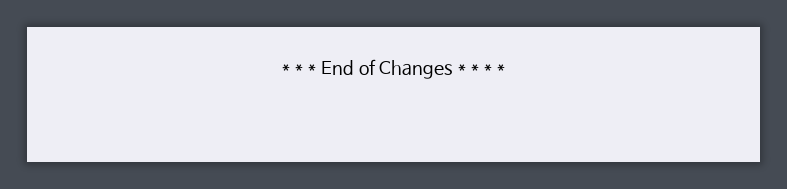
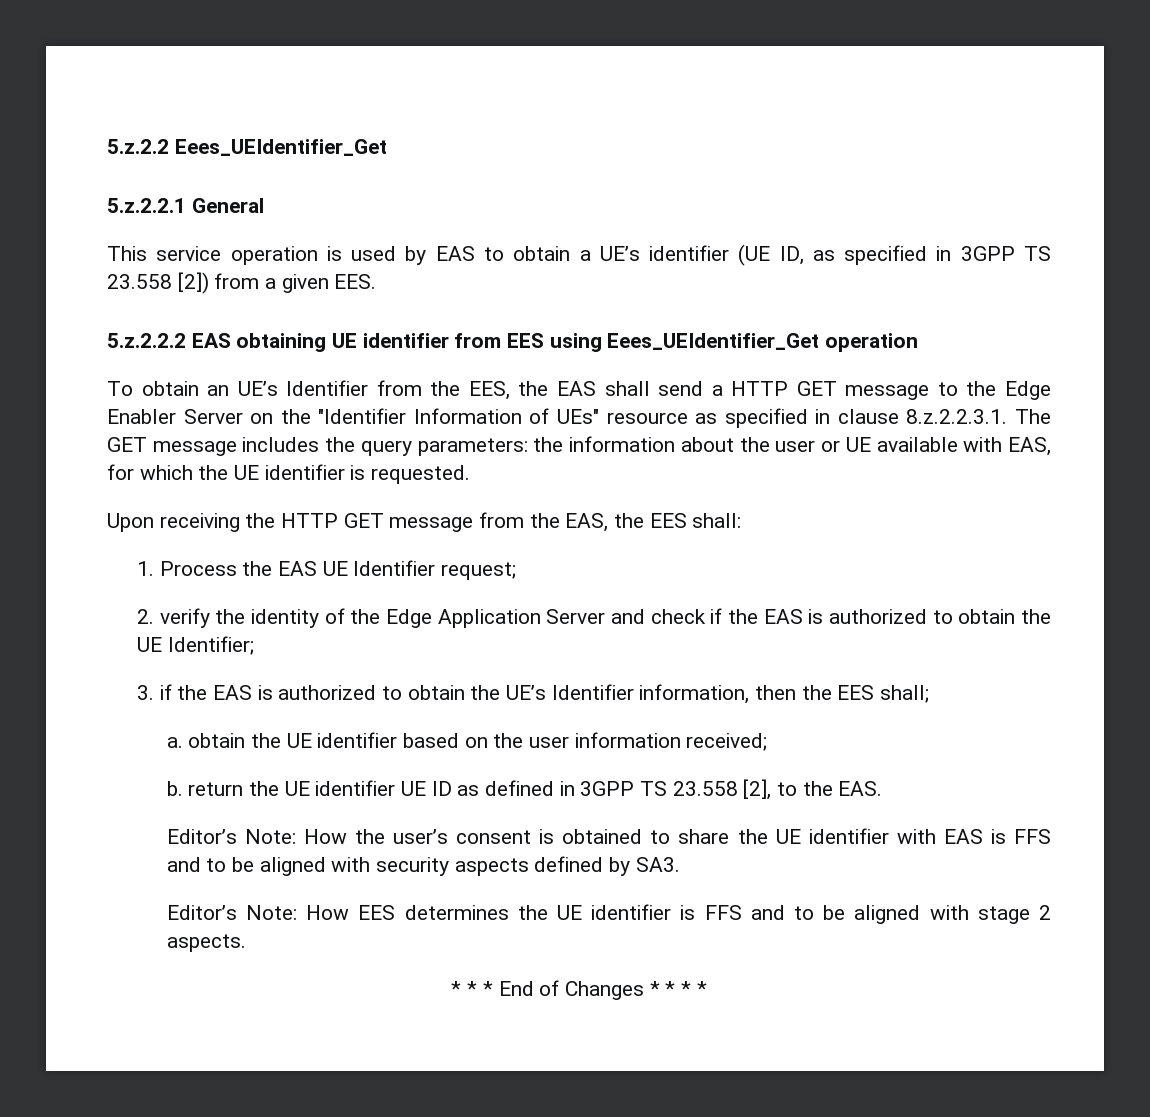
(282, 69) none -> [107,139,387,156] [107,198,264,213] [107,244,1052,266] [107,272,377,294] [107,333,919,352] [107,380,1051,400] [107,408,1051,428] [107,436,1051,456] [107,464,471,484] [107,512,742,532] [136,560,516,580] [136,608,1051,628] [136,636,254,655] [136,684,929,704] [166,732,768,751] [166,779,883,800] [166,828,1051,844] [166,856,680,876] [166,904,1051,924] [166,934,246,952] 5.z.2.2 Eees_UEIdentifier_Get // 5.z.2.2.1 General // This service operation is used by EAS to obtain a UE’s identifier (UE ID, as specified in 3GPP TS 23.558 [2]) from a given EES. // 5.z.2.2.2 EAS obtaining UE identifier from EES using Eees_UEIdentifier_Get operation // To obtain an UE’s Identifier from the EES, the EAS shall send a HTTP GET message to the Edge Enabler Server on the "Identifier Information of UEs" resource as specified in clause 8.z.2.2.3.1. The GET message includes the query parameters: the information about the user or UE available with EAS, for which the UE identifier is requested. // Upon receiving the HTTP GET message from the EAS, the EES shall: // 1. Process the EAS UE Identifier request; // 2. verify the identity of the Edge Application Server and check if the EAS is authorized to obtain the UE Identifier; // 3. if the EAS is authorized to obtain the UE’s Identifier information, then the EES shall; // a. obtain the UE identifier based on the user information received; // b. return the UE identifier UE ID as defined in 3GPP TS 23.558 [2], to the EAS. // Editor’s Note: How the user’s consent is obtained to share the UE identifier with EAS is FFS and to be aligned with security aspects defined by SA3. // Editor’s Note: How EES determines the UE identifier is FFS and to be aligned with stage 2 aspects. //

